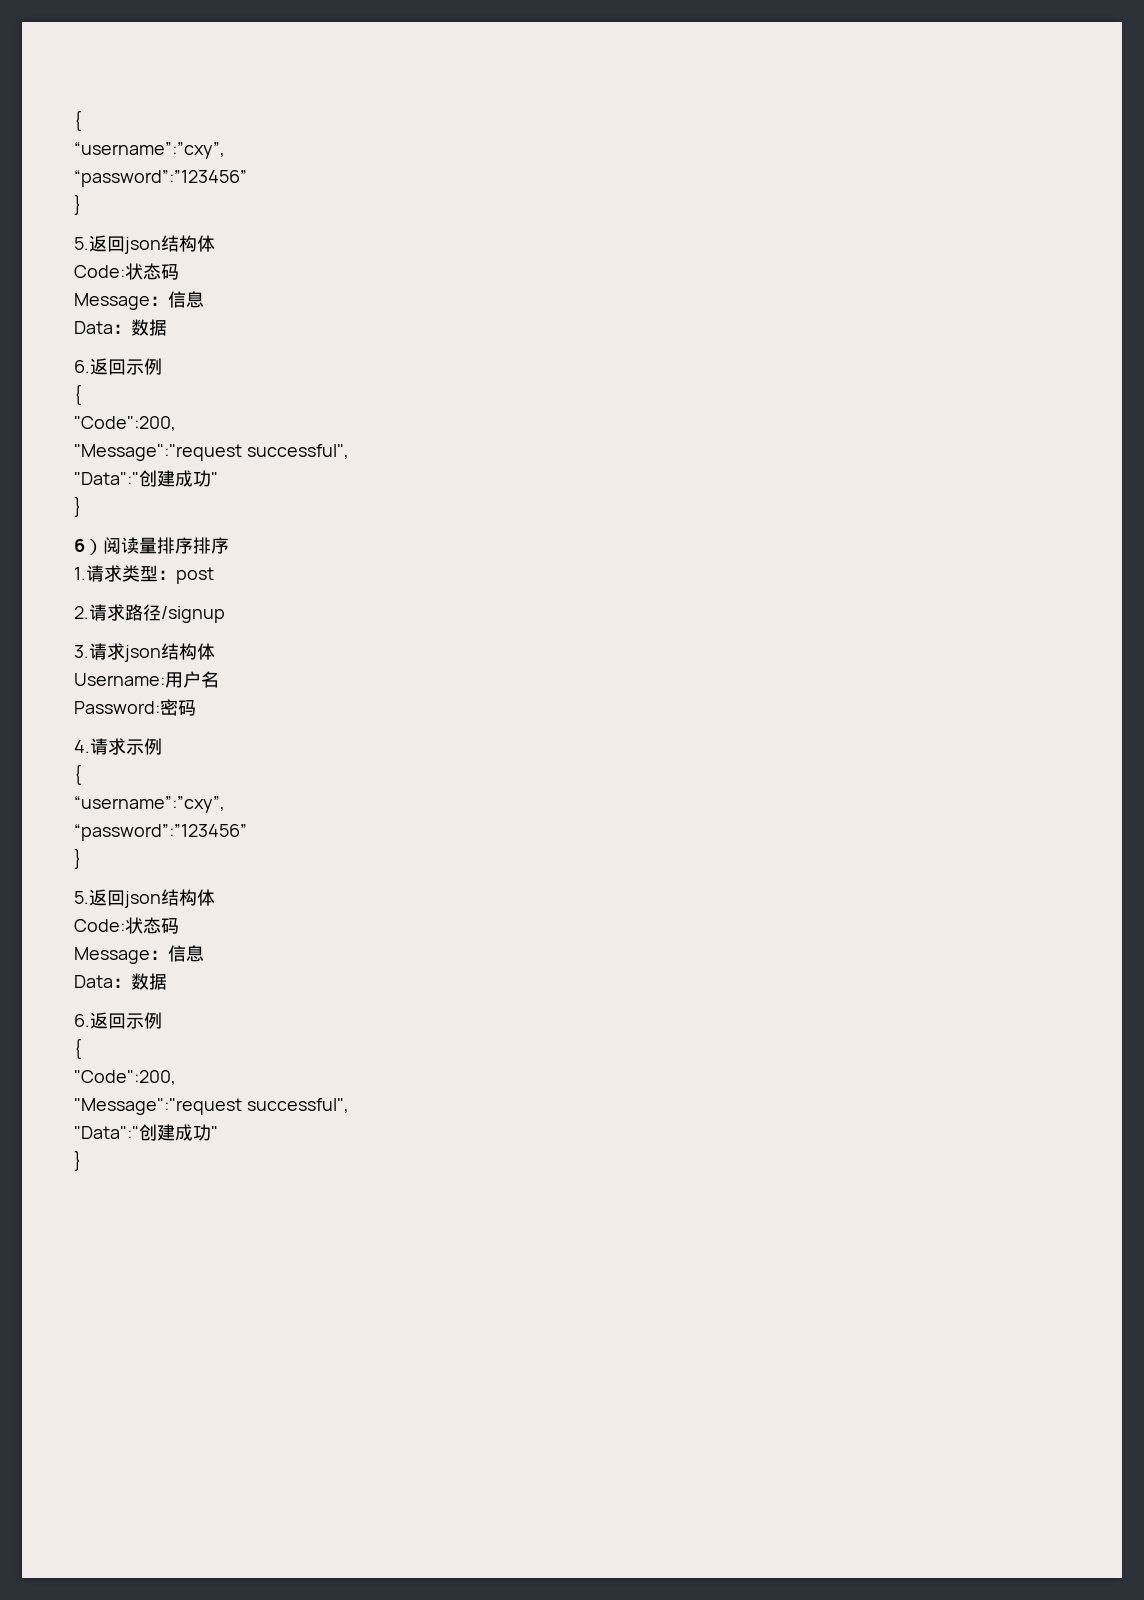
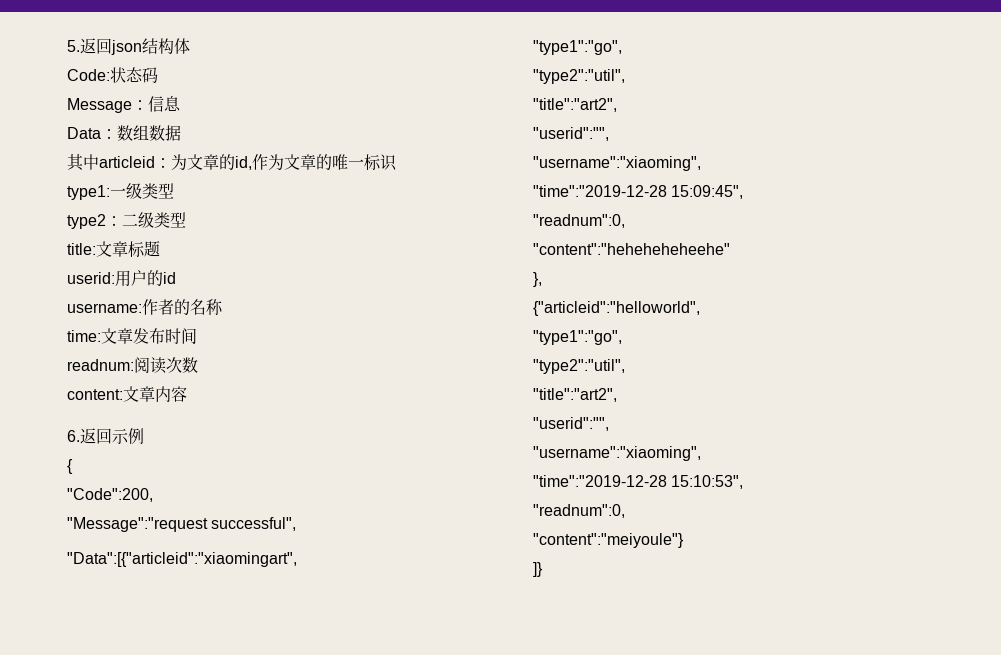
[74,110,82,131] [74,142,225,159] [74,170,247,187] [74,194,82,215] { // “username”:”cxy”, // “password”:”123456” // } // -> (67, 46) none
[149,319,167,336] [74,358,162,375] [74,384,82,405] [74,416,176,431] [74,444,349,461] [74,470,218,487] [74,496,82,517] [74,537,229,555] [74,565,214,584] [74,604,225,623] [74,643,215,662] [74,671,219,688] [74,699,196,716] [74,738,162,755] [74,764,82,785] [74,796,225,813] [74,824,247,841] [74,848,82,869] [74,889,215,908] [74,917,179,934] [74,945,204,964] [74,973,167,990] [74,1012,162,1029] [74,1038,82,1059] [74,1070,176,1085] [74,1098,349,1115] [74,1124,218,1141] [74,1150,82,1171] 据 // 6.返回示例 // { // "Code":200, // "Message":"request successful", // "Data":"创建成功" // } // 6）阅读量排序排序 // 1.请求类型：post // 2.请求路径/signup // 3.请求json结构体 // Username:用户名 // Password:密码 // 4.请求示例 // { // “username”:”cxy”, // “password”:”123456” // } // 5.返回json结构体 // Code:状态码 // Message：信息 // Data：数据 // 6.返回示例 // { // "Code":200, // "Message":"request successful", // "Data":"创建成功" // } -> [133,125,181,141] [67,154,397,171] [67,183,174,200] [67,212,186,229] [67,241,160,258] [67,270,176,287] [67,299,223,315] [67,328,197,344] [67,357,198,374] [67,386,187,402] [67,428,144,444] [67,459,73,474] [67,488,153,502] [67,517,297,532] [67,552,297,567] [533,40,622,55] [533,69,625,84] [533,98,617,112] [533,127,609,141] [533,156,701,171] [533,185,744,199] [533,214,625,228] [533,243,730,255] [533,272,542,287] [533,301,700,316] [533,330,622,345] [533,359,625,374] [533,388,617,402] [533,417,609,431] [533,446,701,461] [533,475,744,489] [533,504,625,518] [533,533,684,548] [533,562,543,577] 组数据 // 其中articleid：为文章的id,作为文章的唯一标识 // type1:一级类型 // type2：二级类型 // title:文章标题 // userid:用户的id // username:作者的名称 // time:文章发布时间 // readnum:阅读次数 // content:文章内容 // 6.返回示例 // { // "Code":200, // "Message":"request successful", // "Data":[{"articleid":"xiaomingart", // "type1":"go", // "type2":"util", // "title":"art2", // "userid":"", // "username":"xiaoming", // "time":"2019-12-28 15:09:45", // "readnum":0, // "content":"heheheheheehe" // }, // {"articleid":"helloworld", // "type1":"go", // "type2":"util", // "title":"art2", // "userid":"", // "username":"xiaoming", // "time":"2019-12-28 15:10:53", // "readnum":0, // "content":"meiyoule"} // ]}

